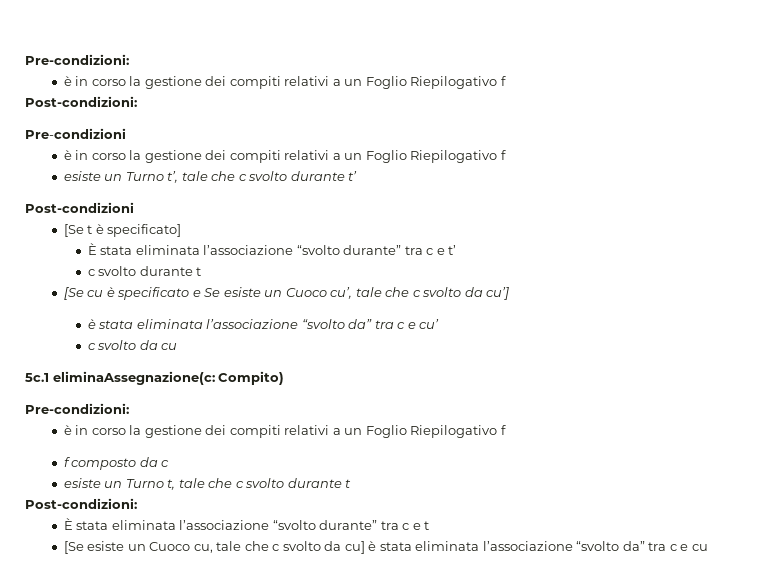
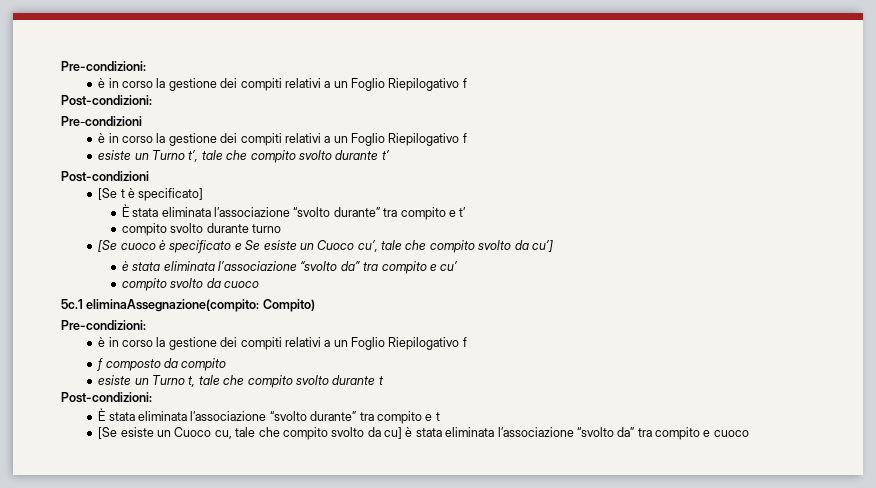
[238,174,247,181] c -> [250,150,296,163] compito
[426,248,434,255] c -> [400,207,446,220] compito
[87,266,202,276] [63,287,104,300] c svolto durante t // [Se cu -> [121,223,282,236] [98,240,156,252] compito svolto durante turno // [Se cuoco
[412,290,421,297] c -> [429,240,475,253] compito
[397,322,406,329] c -> [381,261,427,274] compito
[87,340,178,350] c svolto da cu -> [121,278,260,291] compito svolto da cuoco
[52,371,215,385] eliminaAssegnazione(c: -> [86,299,260,312] eliminaAssegnazione(compito:
[161,460,170,467] c -> [181,358,227,371] compito
[235,481,244,488] c -> [247,375,293,388] compito
[402,523,410,530] c -> [376,411,422,424] compito
[272,544,280,551] c -> [282,427,328,440] compito
[669,544,708,551] c e cu -> [655,427,749,440] compito e cuoco

